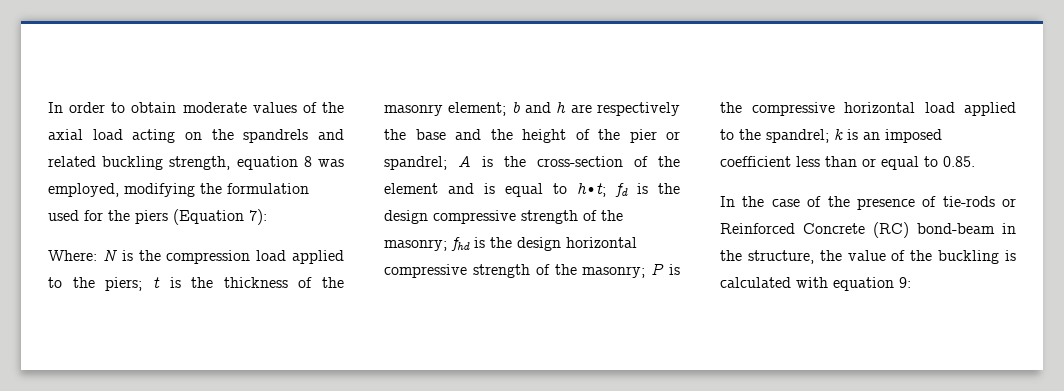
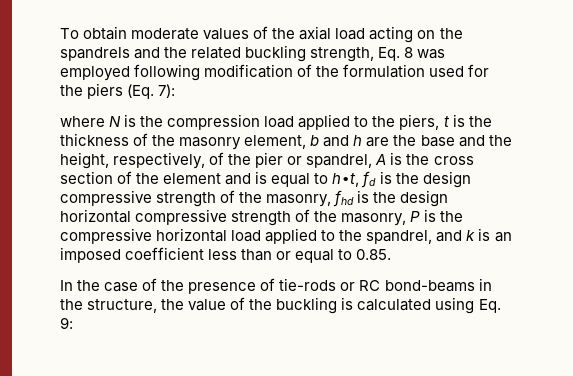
[48,102,126,113] In order to -> [60,28,79,39] To
(344, 134) none -> [164,47,188,58] the
[236,156,298,170] equation -> [378,47,401,61] Eq.
[48,183,195,197] employed, modifying -> [60,64,313,81] employed following modification of
[173,209,244,225] (Equation -> [127,84,155,99] (Eq.
[48,250,97,261] Where: -> [60,116,105,127] where
[105,277,143,291] piers; -> [399,114,440,130] piers,
[448,102,507,116] element; -> [244,135,307,149] element,
[597,102,680,116] respectively -> (390, 142) none
[522,129,566,143] height -> [60,152,206,169] height, respectively,
[384,156,447,170] spandrel; -> [306,154,373,168] spandrel,
[537,156,623,167] cross-section -> [433,156,474,165] [60,171,113,184] cross section
[577,183,606,197] h∙t; -> [332,173,360,187] h∙t,
[384,239,447,251] masonry; -> [266,194,332,207] masonry,
[582,266,646,278] masonry; -> [341,213,407,226] masonry,
[766,129,829,143] spandrel; -> [366,230,463,244] spandrel, and
[720,222,995,238] Reinforced Concrete (RC) bond-beam -> [359,280,475,292] RC bond-beams
[796,277,894,291] with equation -> [435,297,501,314] using Eq.

